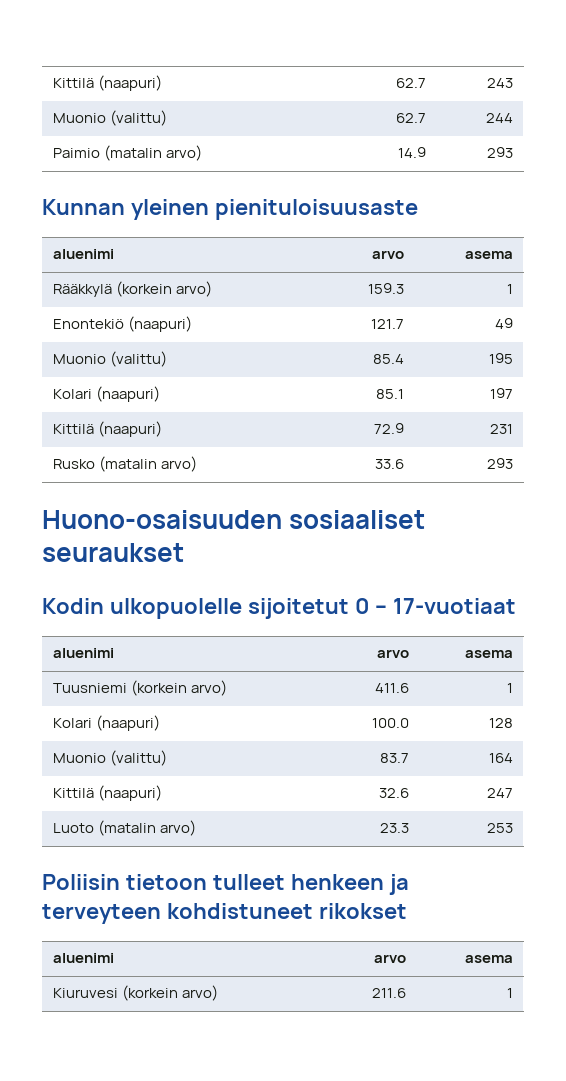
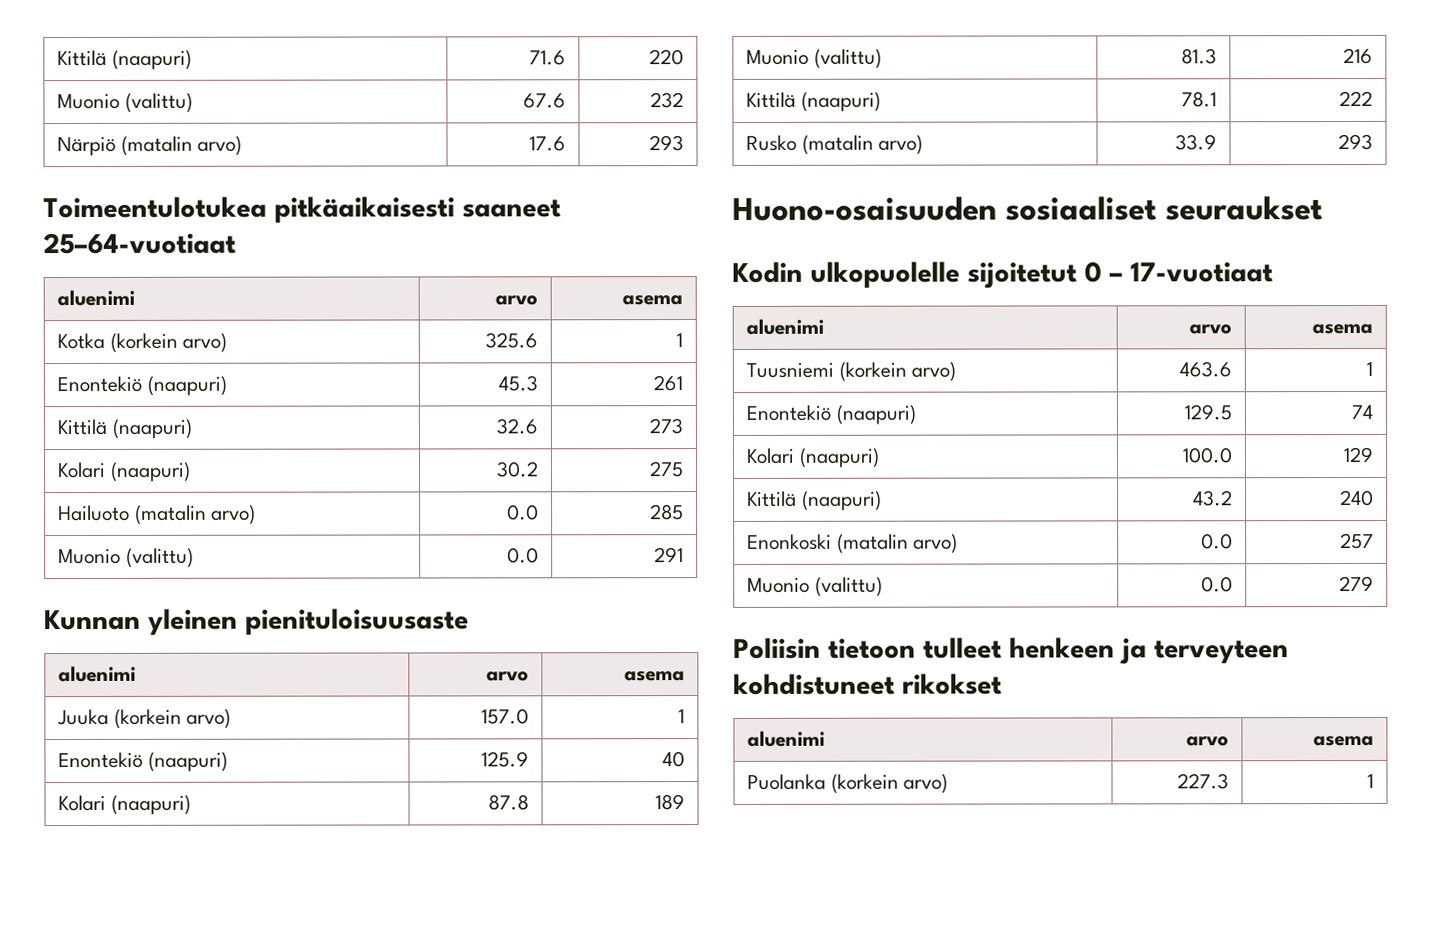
[52,75,162,91] [396,78,427,88] [487,78,514,88] [52,110,167,126] [396,113,427,123] [486,113,514,123] [52,145,202,161] [398,147,427,158] [487,147,514,158] Kittilä (naapuri) | 62.7 | 243 // Muonio (valittu) | 62.7 | 244 // Paimio (matalin arvo) | 14.9 | 293 -> [56,49,192,70] [529,50,567,66] [649,49,685,66] [56,92,193,113] [523,93,567,109] [650,92,685,109] [56,135,243,157] [529,136,567,152] [649,135,685,152] [43,196,561,223] [43,232,236,255] [56,289,135,307] [495,295,539,306] [622,295,684,306] [56,332,228,353] [485,332,539,349] [676,333,684,348] [56,375,227,396] [498,375,539,392] [653,375,684,392] [56,418,192,439] [496,418,539,435] [649,418,684,435] [56,461,191,482] [496,461,540,478] [649,461,685,478] [57,504,257,525] [507,504,540,521] [650,504,685,521] [57,547,194,568] [507,547,540,564] [654,547,685,563] Kittilä (naapuri) | 71.6 | 220 // Muonio (valittu) | 67.6 | 232 // Närpiö (matalin arvo) | 17.6 | 293 // Toimeentulotukea pitkäaikaisesti saaneet 25–64-vuotiaat // aluenimi | arvo | asema // Kotka (korkein arvo) | 325.6 | 1 // Enontekiö (naapuri) | 45.3 | 261 // Kittilä (naapuri) | 32.6 | 273 // Kolari (naapuri) | 30.2 | 275 // Hailuoto (matalin arvo) | 0.0 | 285 // Muonio (valittu) | 0.0 | 291
[52,281,212,297] [368,283,405,294] [507,284,514,294] [52,316,192,332] [371,319,405,329] [495,318,514,329] [52,351,167,367] [373,354,405,364] [489,353,514,364] [52,386,160,402] [376,389,405,399] [490,388,514,399] [52,421,162,437] [374,423,405,434] [490,424,514,434] Rääkkylä (korkein arvo) | 159.3 | 1 // Enontekiö (naapuri) | 121.7 | 49 // Muonio (valittu) | 85.4 | 195 // Kolari (naapuri) | 85.1 | 197 // Kittilä (naapuri) | 72.9 | 231 -> [56,708,232,729] [481,708,530,725] [678,709,686,724] [57,751,228,772] [481,751,530,768] [662,751,686,768] [57,794,191,815] [488,794,530,811] [655,794,686,811] [745,48,882,69] [1181,48,1218,65] [1343,47,1374,65] [745,91,881,112] [1181,91,1218,108] [1339,90,1374,107] Juuka (korkein arvo) | 157.0 | 1 // Enontekiö (naapuri) | 125.9 | 40 // Kolari (naapuri) | 87.8 | 189 // Muonio (valittu) | 81.3 | 216 // Kittilä (naapuri) | 78.1 | 222
[375,459,405,469] 33.6 -> [1175,134,1218,151] 33.9
[375,683,410,693] [507,683,514,693] 411.6 | 1 -> [1179,361,1233,378] [1366,361,1374,376] [745,404,916,425] [1184,404,1233,421] [1351,404,1374,420] 463.6 | 1 // Enontekiö (naapuri) | 129.5 | 74
[489,718,514,728] [52,750,167,766] [380,753,410,763] [489,753,514,763] [52,785,162,801] [379,788,410,798] [487,788,514,798] [52,820,196,836] [380,823,410,833] [487,823,514,833] 128 // Muonio (valittu) | 83.7 | 164 // Kittilä (naapuri) | 32.6 | 247 // Luoto (matalin arvo) | 23.3 | 253 -> [1343,446,1374,463] [746,490,882,511] [1193,490,1234,507] [1340,489,1375,507] [746,533,959,554] [1201,533,1234,550] [1340,532,1375,550] [746,576,883,597] [1201,576,1234,593] [1339,575,1375,592] 129 // Kittilä (naapuri) | 43.2 | 240 // Enonkoski (matalin arvo) | 0.0 | 257 // Muonio (valittu) | 0.0 | 279
[52,985,218,1001] [372,988,407,998] Kiuruvesi (korkein arvo) | 211.6 -> [746,773,949,794] [1177,773,1230,790] Puolanka (korkein arvo) | 227.3

